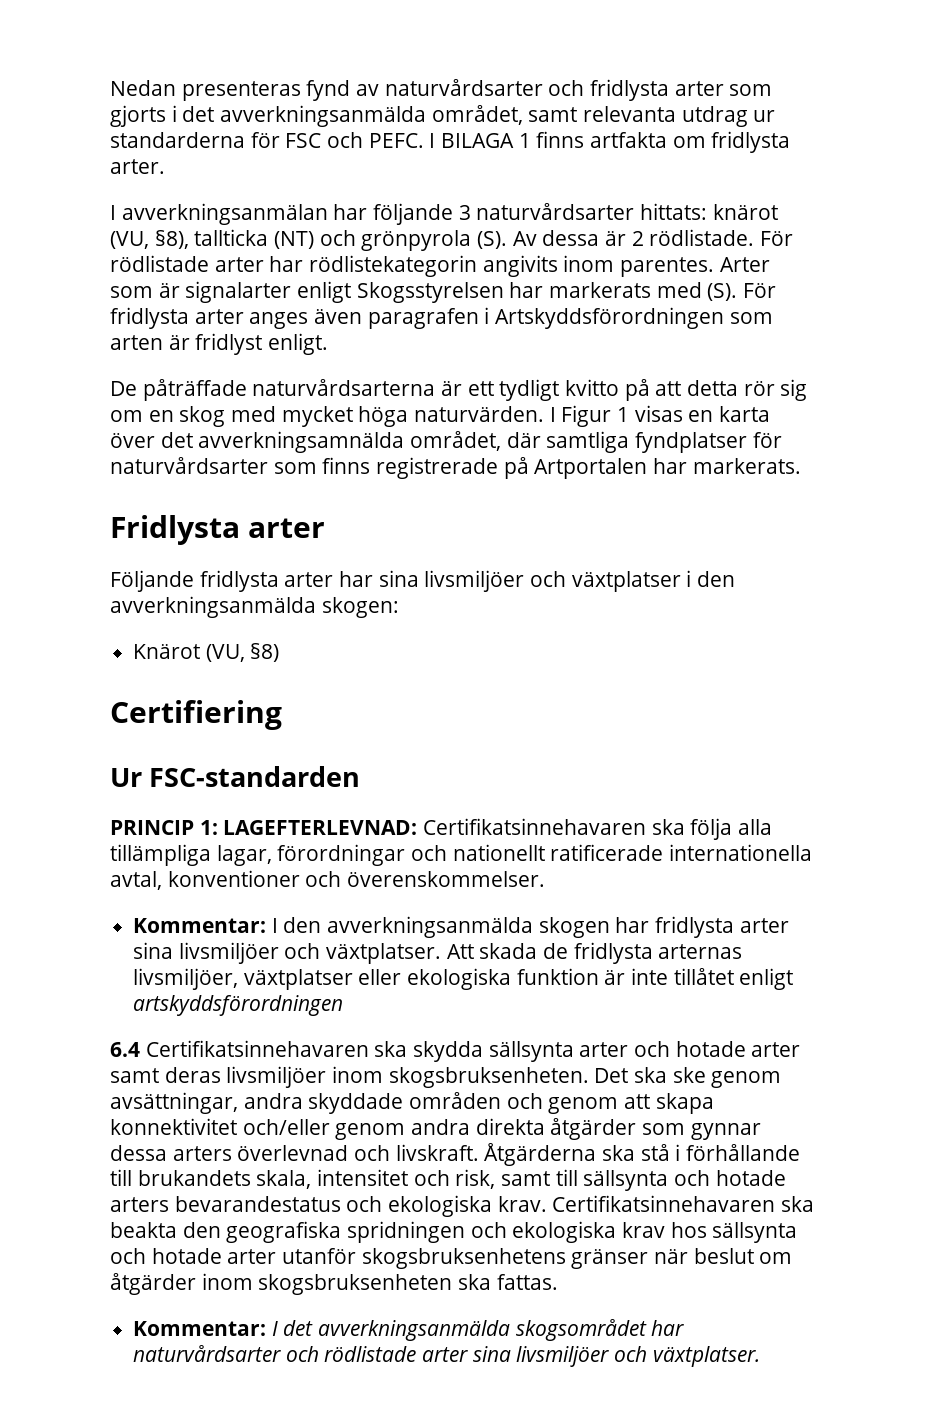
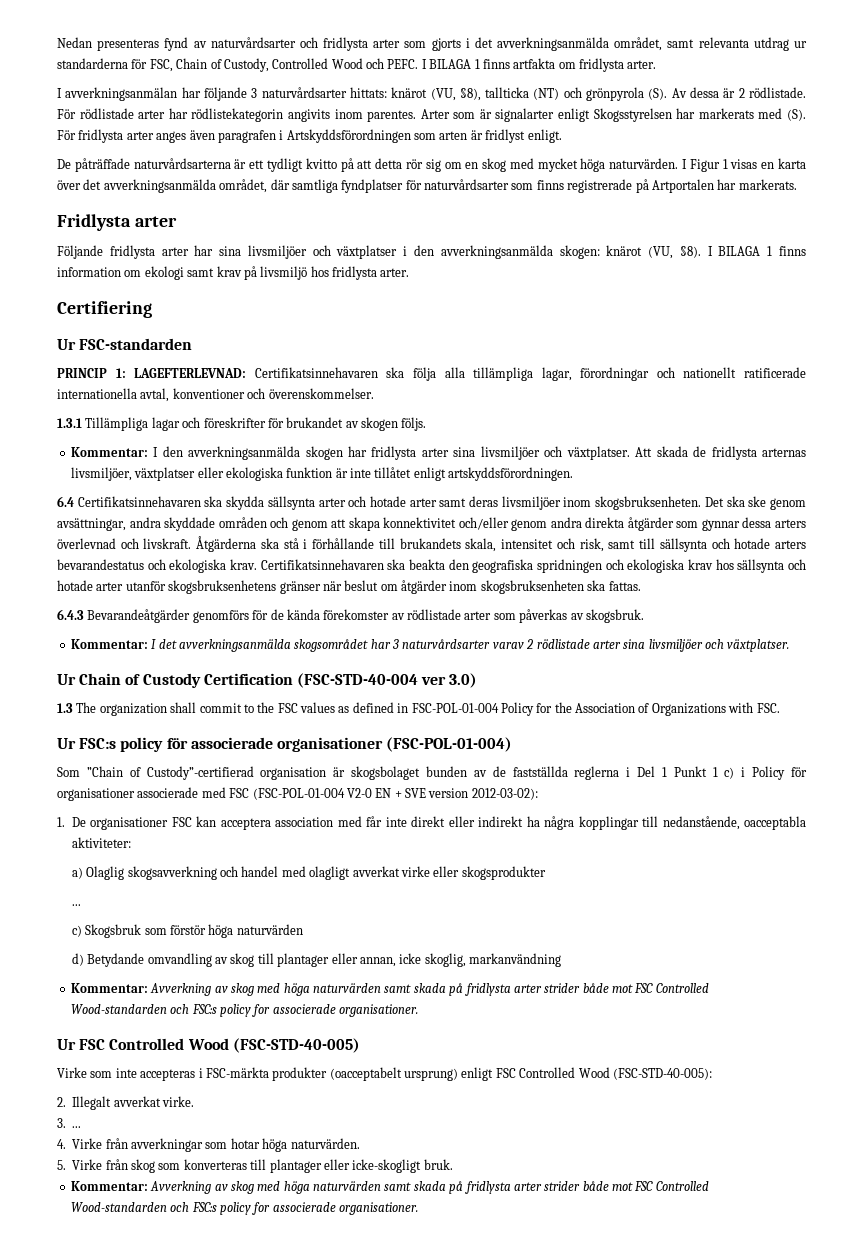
[285,133,322,148] FSC -> [149,58,363,72] FSC, Chain of Custody, Controlled Wood
[198,431,405,453] avverkningsamnälda -> [103,179,216,193] avverkningsanmälda
[133,643,280,662] // Knärot (VU, §8) -> [606,245,807,259] [57,266,410,280] knärot (VU, §8). I BILAGA 1 finns information om ekologi samt krav på livsmiljö hos fridlysta arter.
(546, 879) none -> [57,417,427,431] // 1.3.1 Tillämpliga lagar och föreskrifter för brukandet av skogen följs.
[133,995,344,1016] artskyddsförordningen -> [448,467,574,481] artskyddsförordningen.
(558, 1282) none -> [57,609,644,623] // 6.4.3 Bevarandeåtgärder genomförs för de kända förekomster av rödlistade arter som påverkas av skogsbruk.
[133,1345,319,1362] naturvårdsarter och -> [392,639,534,649] 3 naturvårdsarter varav 2
(760, 1356) none -> [57,673,478,688] [57,702,780,716] [57,737,513,752] [57,766,808,780] [57,787,538,801] [57,816,806,830] [71,837,131,848] [71,866,546,880] [71,904,81,906] [71,924,303,938] [71,953,562,967] [70,983,709,996] [70,1004,418,1017] [57,1038,360,1053] [57,1067,712,1081] [57,1096,194,1110] [57,1118,82,1128] [57,1138,360,1152] [57,1159,453,1173] [70,1181,709,1194] [70,1202,418,1215] // Ur Chain of Custody Certification (FSC-STD-40-004 ver 3.0) // 1.3 The organization shall commit to the FSC values as defined in FSC-POL-01-004 Policy for the Association of Organizations with FSC. // Ur FSC:s policy för associerade organisationer (FSC-POL-01-004) // Som ”Chain of Custody”-certifierad organisation är skogsbolaget bunden av de fastställda reglerna i Del 1 Punkt 1 c) i Policy för organisationer associerade med FSC (FSC-POL-01-004 V2-0 EN + SVE version 2012-03-02): // 1. De organisationer FSC kan acceptera association med får inte direkt eller indirekt ha några kopplingar till nedanstående, oacceptabla aktiviteter: // a) Olaglig skogsavverkning och handel med olagligt avverkat virke eller skogsprodukter // ... // c) Skogsbruk som förstör höga naturvärden // d) Betydande omvandling av skog till plantager eller annan, icke skoglig, markanvändning // Kommentar: Avverkning av skog med höga naturvärden samt skada på fridlysta arter strider både mot FSC Controlled Wood-standarden och FSC:s policy for associerade organisationer. // Ur FSC Controlled Wood (FSC-STD-40-005) // Virke som inte accepteras i FSC-märkta produkter (oacceptabelt ursprung) enligt FSC Controlled Wood (FSC-STD-40-005): // 2. Illegalt avverkat virke. // 3. ... // 4. Virke från avverkningar som hotar höga naturvärden. // 5. Virke från skog som konverteras till plantager eller icke-skogligt bruk. // Kommentar: Avverkning av skog med höga naturvärden samt skada på fridlysta arter strider både mot FSC Controlled Wood-standarden och FSC:s policy for associerade organisationer.

